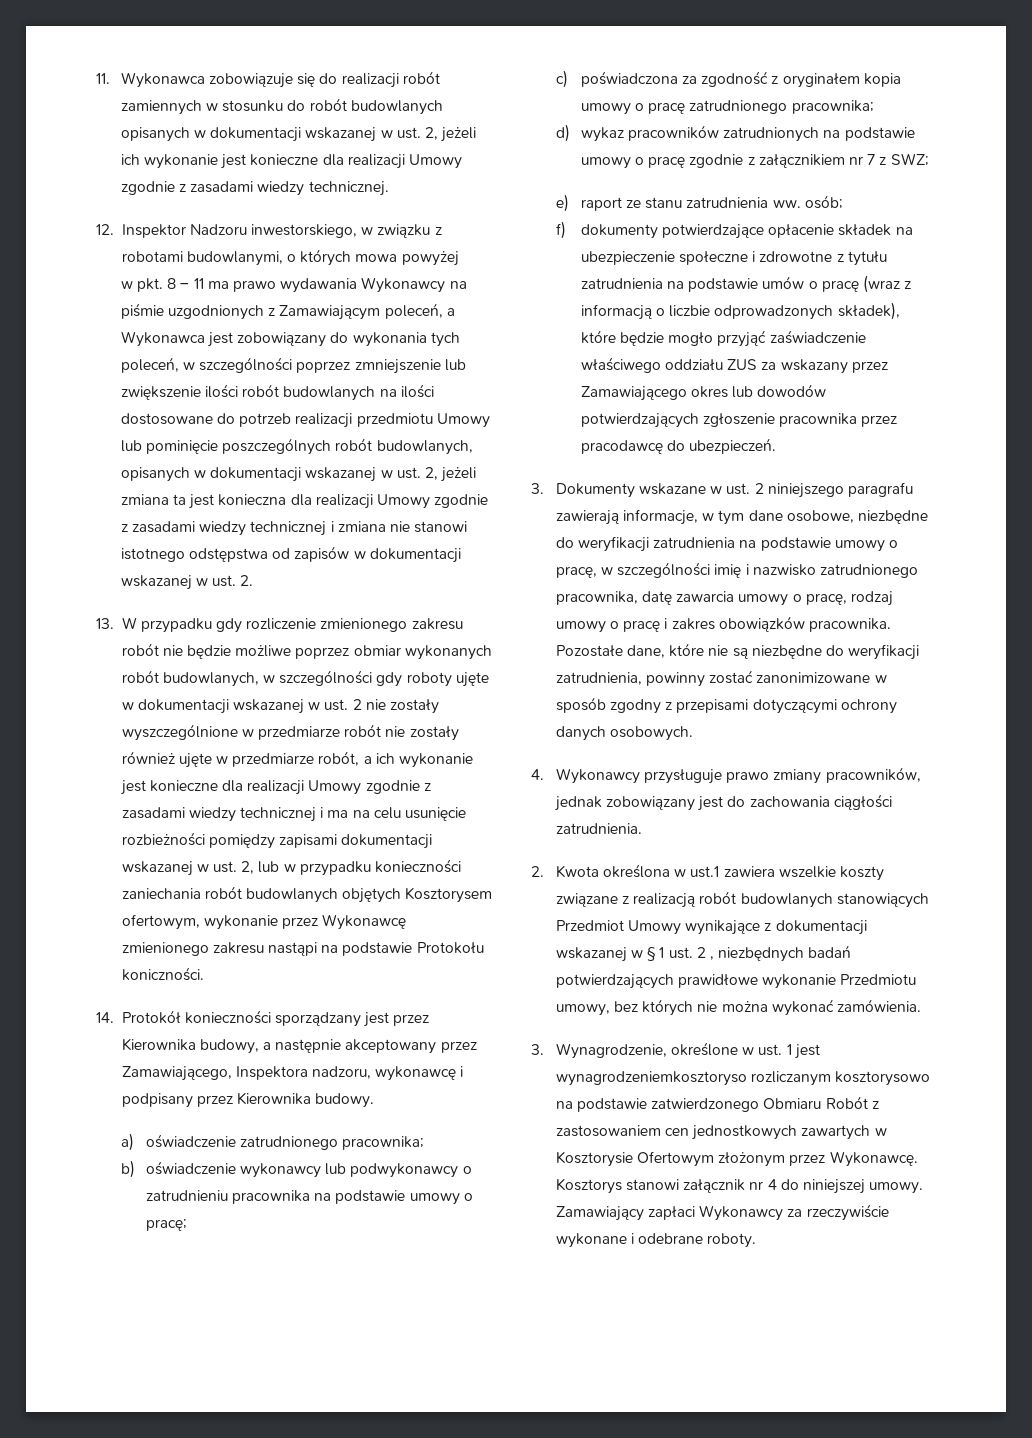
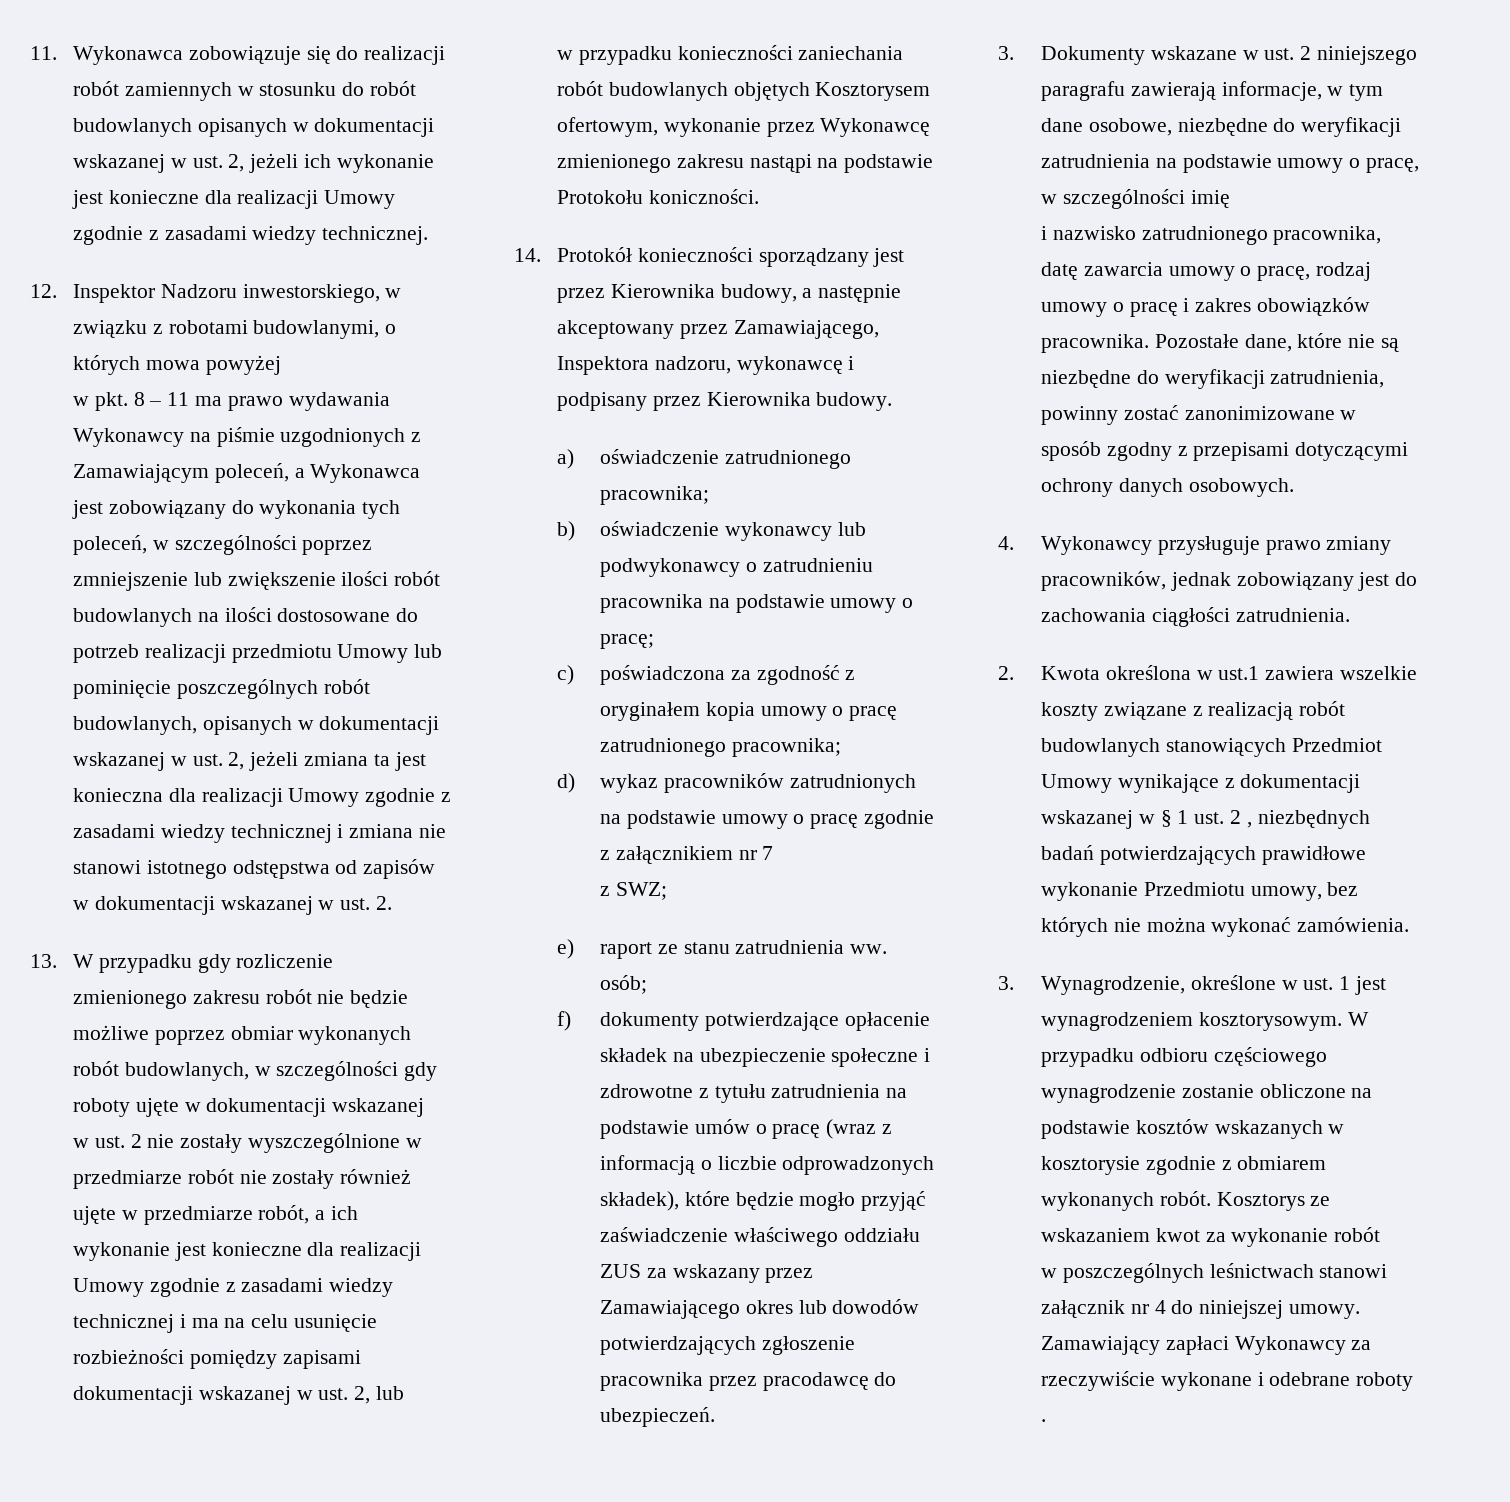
(305, 706) none -> (425, 1107) //
(280, 867) none -> (404, 1393) //
(876, 159) none -> (774, 853) //
(742, 571) none -> (1230, 199) //
[555,1071,931,1086] [555,1096,879,1112] [555,1125,887,1140] [555,1151,918,1167] [555,1178,622,1194] wynagrodzeniemkosztoryso rozliczanym kosztorysowo na podstawie zatwierdzonego Obmiaru Robót z zastosowaniem cen jednostkowych zawartych w Kosztorysie Ofertowym złożonym przez Wykonawcę. Kosztorys -> [1040,1012,1369,1031] [1040,1047,1327,1067] [1040,1084,1373,1103] [1040,1119,1345,1139] [1040,1156,1327,1175] [1040,1191,1331,1211] [1040,1227,1381,1247] [1040,1263,1314,1283] wynagrodzeniem kosztorysowym. W przypadku odbioru częściowego wynagrodzenie zostanie obliczone na podstawie kosztów wskazanych w kosztorysie zgodnie z obmiarem wykonanych robót. Kosztorys ze wskazaniem kwot za wykonanie robót // w poszczególnych leśnictwach
[707,1233,757,1248] roboty. -> [1356,1372,1414,1391] [1040,1419,1046,1422] roboty .

